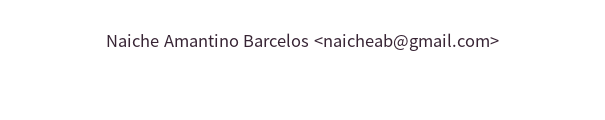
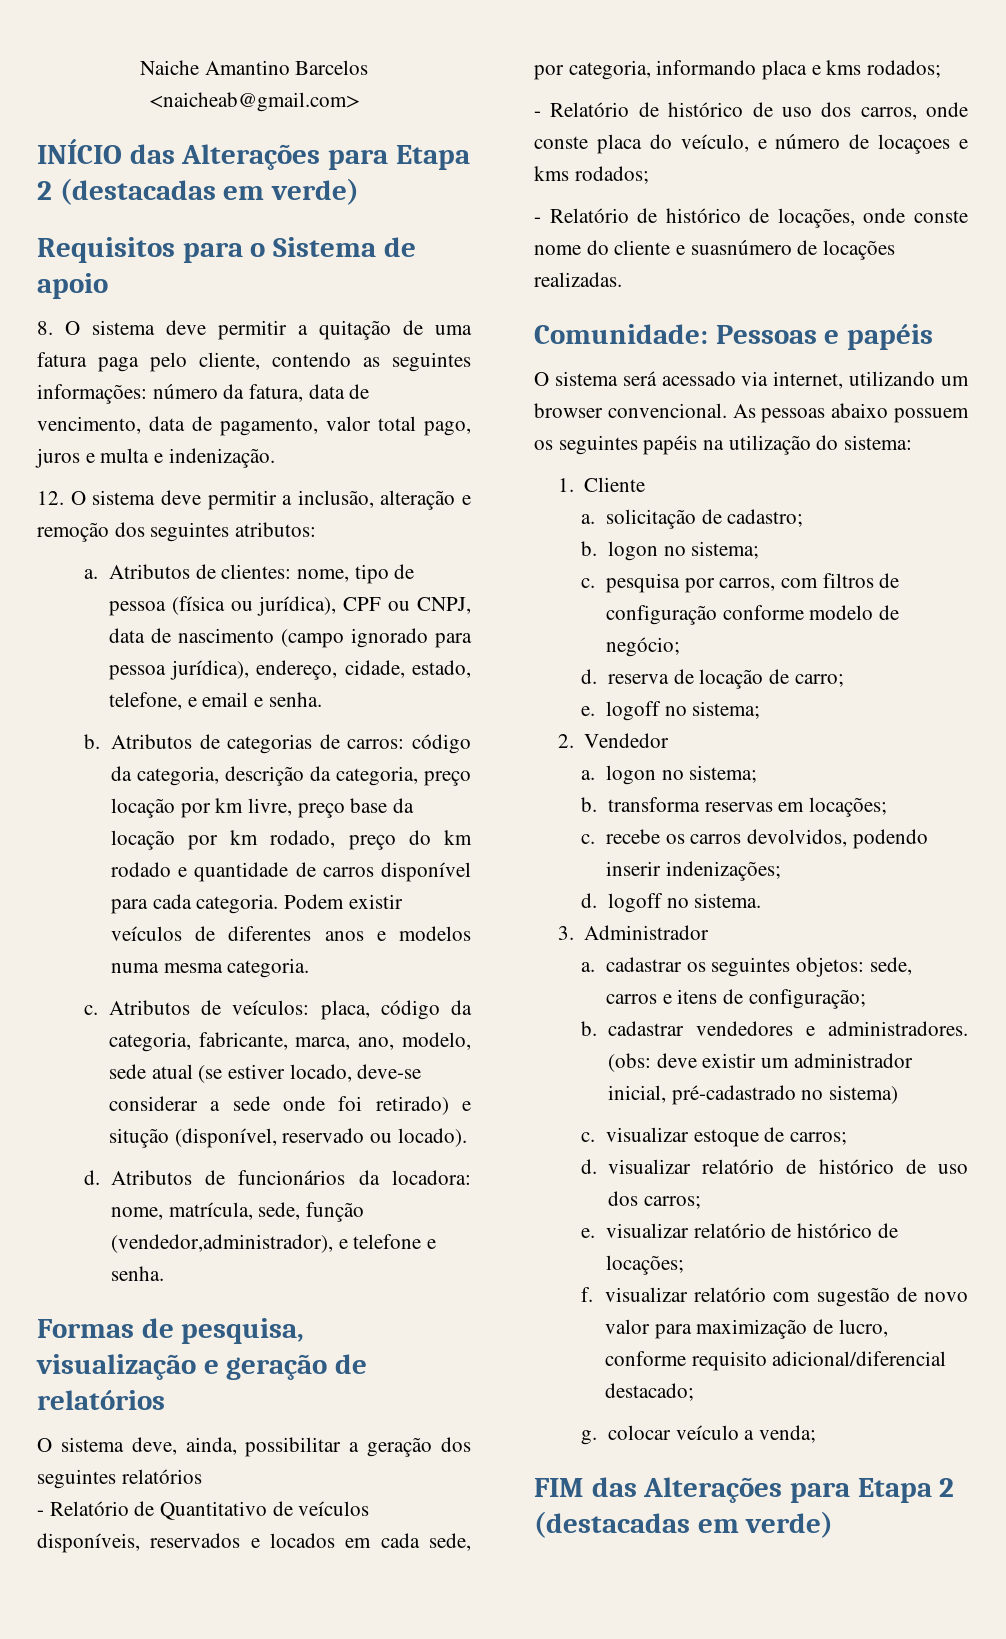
(499, 42) none -> [37,139,470,170] [37,178,360,205] [37,237,416,263] [37,273,108,299] [37,320,472,340] [37,352,471,372] [37,384,370,404] [37,416,471,436] [35,448,275,468] [37,490,471,510] [37,522,317,542] [84,564,415,584] [108,596,472,616] [108,628,472,648] [108,660,471,680] [108,692,322,710] [84,734,471,754] [110,766,472,786] [110,798,414,818] [110,830,472,850] [110,862,471,882] [110,894,403,914] [110,926,471,941] [110,958,310,978] [84,1000,472,1020] [108,1032,471,1052] [108,1064,422,1083] [108,1096,472,1115] [108,1128,467,1148] [84,1170,471,1185] [110,1202,364,1222] [110,1234,436,1253] [110,1266,164,1281] [37,1318,305,1344] [36,1354,368,1380] [37,1390,165,1410] [37,1437,471,1457] [37,1469,202,1489] [37,1501,370,1520] [37,1533,471,1553] [534,60,942,80] [534,102,968,120] [534,134,968,154] [534,166,649,184] [534,208,968,228] [534,240,896,260] [534,272,622,287] [534,324,934,350] [534,371,969,389] [534,403,969,423] [534,435,913,455] [557,477,646,492] [581,509,804,529] [581,541,760,561] [581,573,900,593] [605,605,899,625] [605,637,680,657] [581,669,844,689] [581,701,761,721] [557,733,670,748] [581,765,758,785] [581,797,887,817] [581,829,928,849] [605,861,781,881] [581,893,762,913] [557,925,710,940] [581,957,912,977] [605,989,866,1009] [581,1021,968,1036] [607,1053,913,1072] [607,1085,898,1105] [581,1127,847,1147] [581,1159,968,1174] [607,1191,701,1209] [581,1223,898,1238] [605,1255,684,1275] [581,1287,968,1307] [605,1319,888,1339] [605,1351,947,1371] [605,1383,695,1401] [581,1425,816,1445] [534,1477,955,1503] [534,1511,834,1538] // INÍCIO das Alterações para Etapa 2 (destacadas em verde) // Requisitos para o Sistema de apoio // 8. O sistema deve permitir a quitação de uma fatura paga pelo cliente, contendo as seguintes informações: número da fatura, data de vencimento, data de pagamento, valor total pago, juros e multa e indenização. // 12. O sistema deve permitir a inclusão, alteração e remoção dos seguintes atributos: // a. Atributos de clientes: nome, tipo de pessoa (física ou jurídica), CPF ou CNPJ, data de nascimento (campo ignorado para pessoa jurídica), endereço, cidade, estado, telefone, e email e senha. // b. Atributos de categorias de carros: código da categoria, descrição da categoria, preço locação por km livre, preço base da locação por km rodado, preço do km rodado e quantidade de carros disponível para cada categoria. Podem existir veículos de diferentes anos e modelos numa mesma categoria. // c. Atributos de veículos: placa, código da categoria, fabricante, marca, ano, modelo, sede atual (se estiver locado, deve-se considerar a sede onde foi retirado) e situção (disponível, reservado ou locado). // d. Atributos de funcionários da locadora: nome, matrícula, sede, função (vendedor,administrador), e telefone e senha. // Formas de pesquisa, visualização e geração de relatórios // O sistema deve, ainda, possibilitar a geração dos seguintes relatórios // - Relatório de Quantitativo de veículos disponíveis, reservados e locados em cada sede, por categoria, informando placa e kms rodados; // - Relatório de histórico de uso dos carros, onde conste placa do veículo, e número de locaçoes e kms rodados; // - Relatório de histórico de locações, onde conste nome do cliente e suasnúmero de locações realizadas. // Comunidade: Pessoas e papéis // O sistema será acessado via internet, utilizando um browser convencional. As pessoas abaixo possuem os seguintes papéis na utilização do sistema: // 1. Cliente // a. solicitação de cadastro; // b. logon no sistema; // c. pesquisa por carros, com filtros de configuração conforme modelo de negócio; // d. reserva de locação de carro; // e. logoff no sistema; // 2. Vendedor // a. logon no sistema; // b. transforma reservas em locações; // c. recebe os carros devolvidos, podendo inserir indenizações; // d. logoff no sistema. // 3. Administrador // a. cadastrar os seguintes objetos: sede, carros e itens de configuração; // b. cadastrar vendedores e administradores. (obs: deve existir um administrador inicial, pré-cadastrado no sistema) // c. visualizar estoque de carros; // d. visualizar relatório de histórico de uso dos carros; // e. visualizar relatório de histórico de locações; // f. visualizar relatório com sugestão de novo valor para maximização de lucro, conforme requisito adicional/diferencial destacado; // g. colocar veículo a venda; // FIM das Alterações para Etapa 2 (destacadas em verde)

